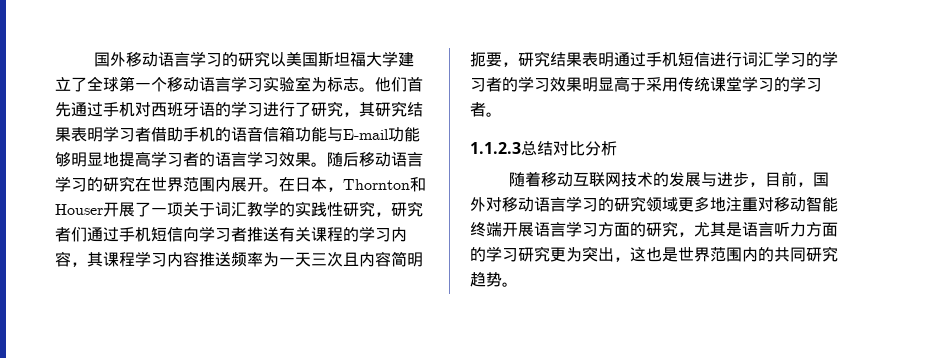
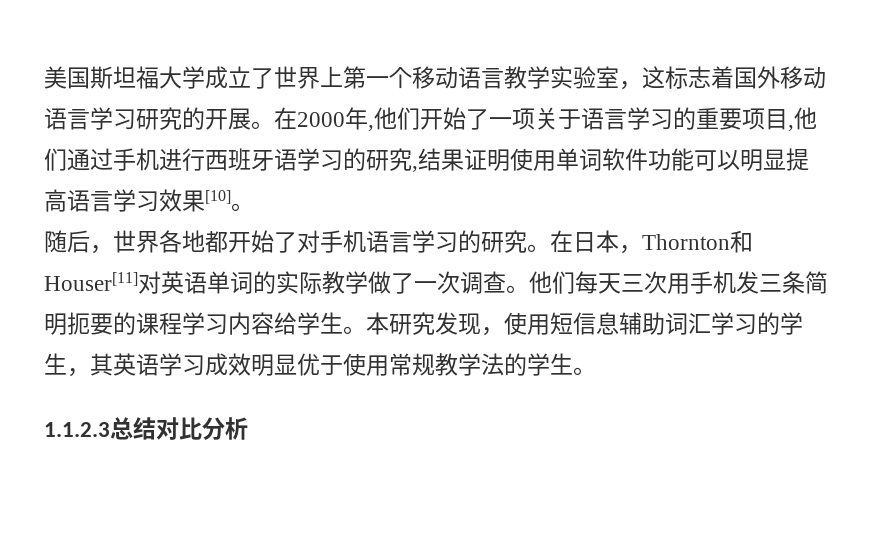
[93,51,414,67] [55,76,423,92] [55,102,151,117] 国外移动语言学习的研究以美国斯坦福大学建立了全球第一个移动语言学习实验室为标志。他们首先通过手机对 -> [44,66,826,90] [44,107,817,131] [44,148,205,171] 美国斯坦福大学成立了世界上第一个移动语言教学实验室，这标志着国外移动语言学习研究的开展。在2000年,他们开始了一项关于语言学习的重要项目,他们通过手机进行
[215,101,423,117] [55,126,420,142] [55,151,215,167] 的学习进行了研究，其研究结果表明学习者借助手机的语音信箱功能与E-mail功能够明显地提高学习者的 -> [297,148,809,172] [44,189,67,212] 学习的研究,结果证明使用单词软件功能可以明显提高
[311,152,423,167] [55,176,426,192] [55,201,423,217] [55,226,407,242] [55,251,423,267] [470,51,838,67] [470,76,822,92] [470,102,486,117] 。随后移动语言学习的研究在世界范围内展开。在日本，Thornton和Houser开展了一项关于词汇教学的实践性研究，研究者们通过手机短信向学习者推送有关课程的学习内容，其课程学习内容推送频率为一天三次且内容简明扼要，研究结果表明通过手机短信进行词汇学习的学习者的学习效果明显高于采用传统课堂学习的学习者 -> [205,190,254,211] [44,230,753,254] [44,271,828,294] [44,312,803,336] [44,353,573,377] [10]。 // 随后，世界各地都开始了对手机语言学习的研究。在日本，Thornton和Houser[11]对英语单词的实际教学做了一次调查。他们每天三次用手机发三条简明扼要的课程学习内容给学生。本研究发现，使用短信息辅助词汇学习的学生，其英语学习成效明显优于使用常规教学法的学生
[508,171,829,187] [470,196,838,212] [470,221,838,237] [470,246,838,262] [470,272,518,287] // 随着移动互联网技术的发展与进步，目前，国外对移动语言学习的研究领域更多地注重对移动智能终端开展语言学习方面的研究，尤其是语言听力方面的学习研究更为突出，这也是世界范围内的共同研究趋势。 -> (248, 428) none

